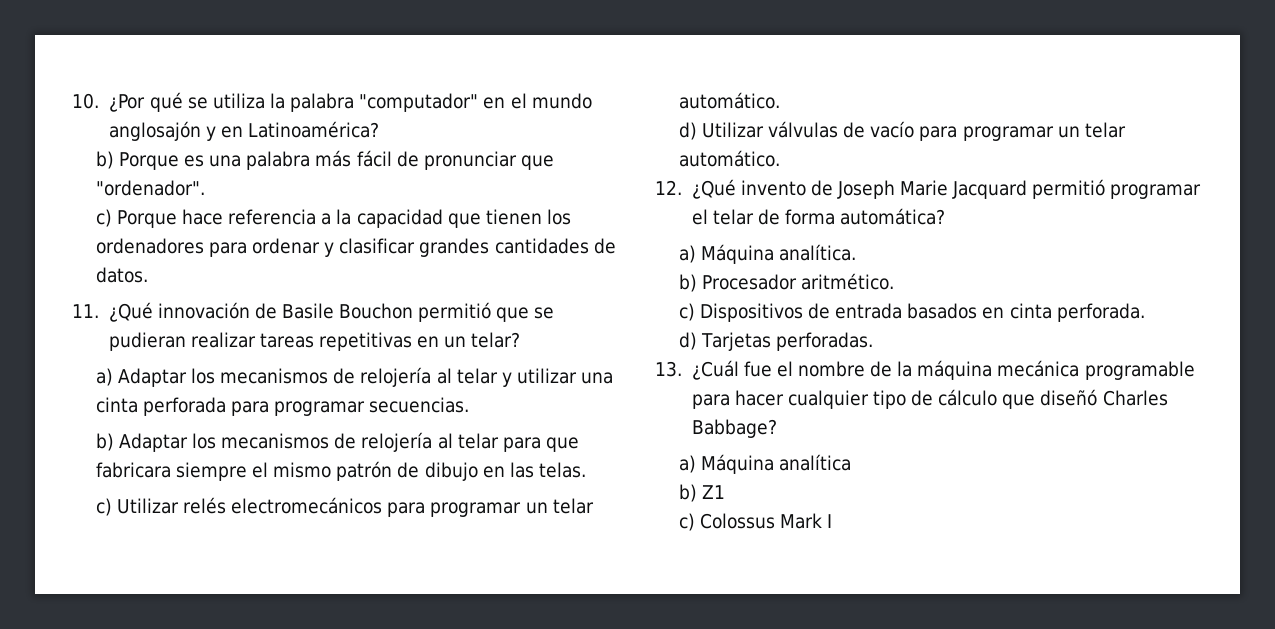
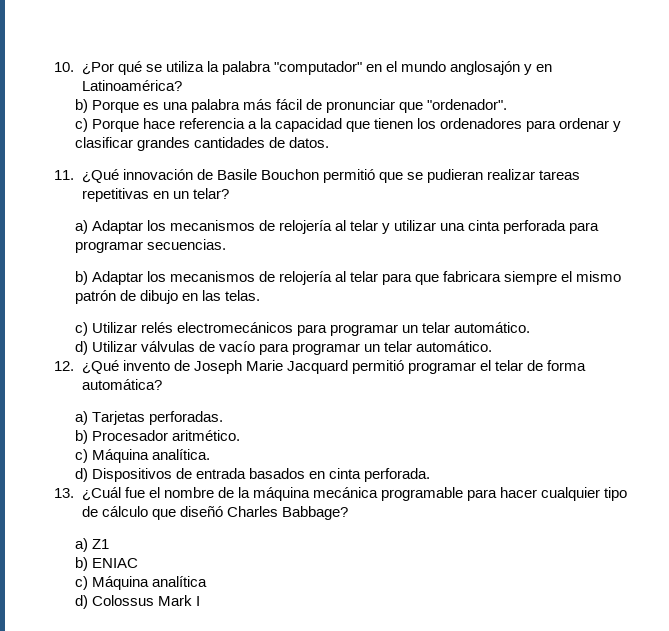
[700,244,857,264] Máquina analítica. -> [91,411,223,425] Tarjetas perforadas.
(695, 312) none -> [91,449,210,463] [74,468,88,482] Máquina analítica. // d)
[678,332,874,351] // d) Tarjetas perforadas. -> (430, 475) none
(696, 464) none -> [91,539,109,549] [74,557,138,571] [74,576,88,590] Z1 // b) ENIAC // c)
[678,484,725,502] [678,513,695,531] b) Z1 // c) -> [74,595,88,609] d)

